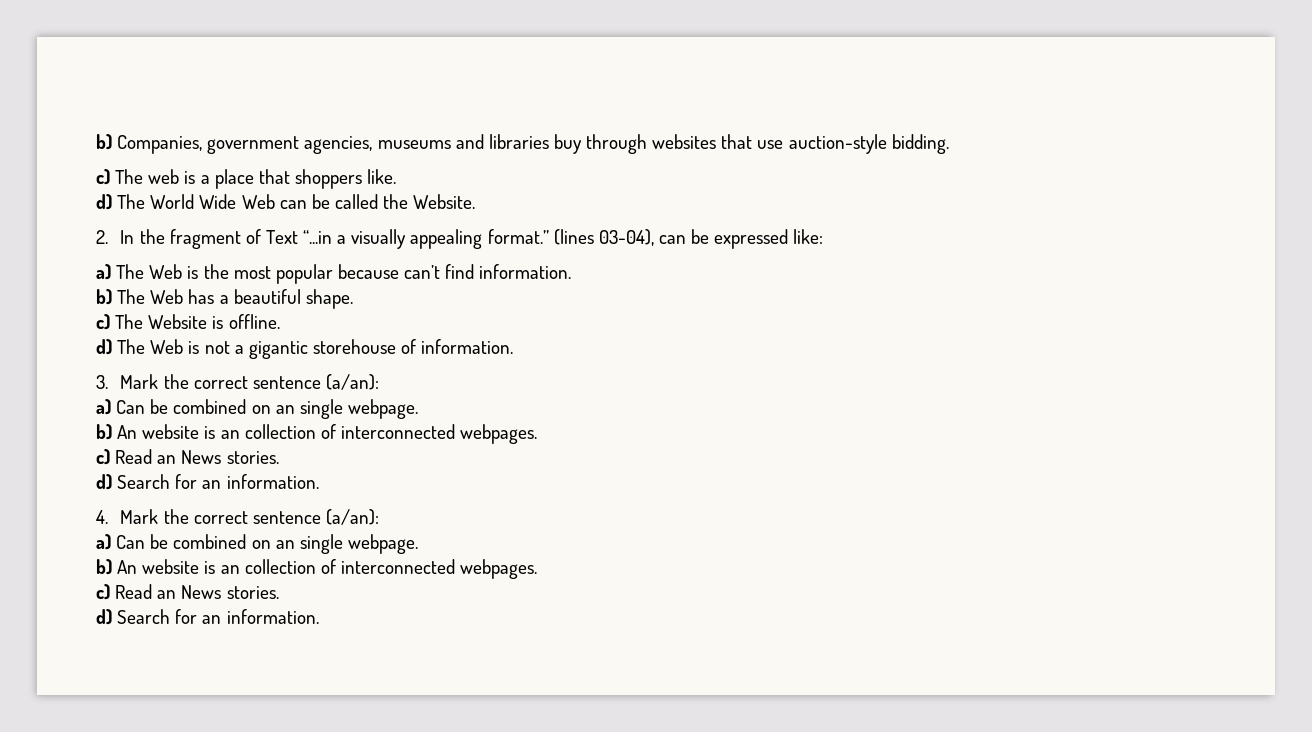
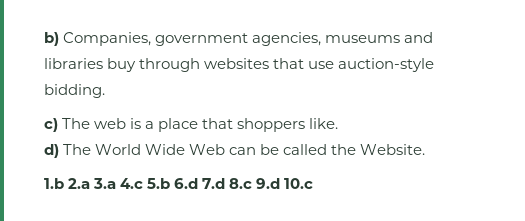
[96,229,824,249] [96,264,572,284] [96,289,353,309] [96,314,280,330] [96,339,514,359] [96,374,379,390] [96,399,418,419] [96,424,538,444] [96,449,279,465] [96,474,319,490] [96,509,379,525] [96,534,418,554] [96,559,538,579] [96,584,279,600] [96,609,319,625] 2. In the fragment of Text “...in a visually appealing format.” (lines 03-04), can be expressed like: // a) The Web is the most popular because can’t find information. // b) The Web has a beautiful shape. // c) The Website is offline. // d) The Web is not a gigantic storehouse of information. // 3. Mark the correct sentence (a/an): // a) Can be combined on an single webpage. // b) An website is an collection of interconnected webpages. // c) Read an News stories. // d) Search for an information. // 4. Mark the correct sentence (a/an): // a) Can be combined on an single webpage. // b) An website is an collection of interconnected webpages. // c) Read an News stories. // d) Search for an information. -> [44,178,314,189] 1.b 2.a 3.a 4.c 5.b 6.d 7.d 8.c 9.d 10.c

